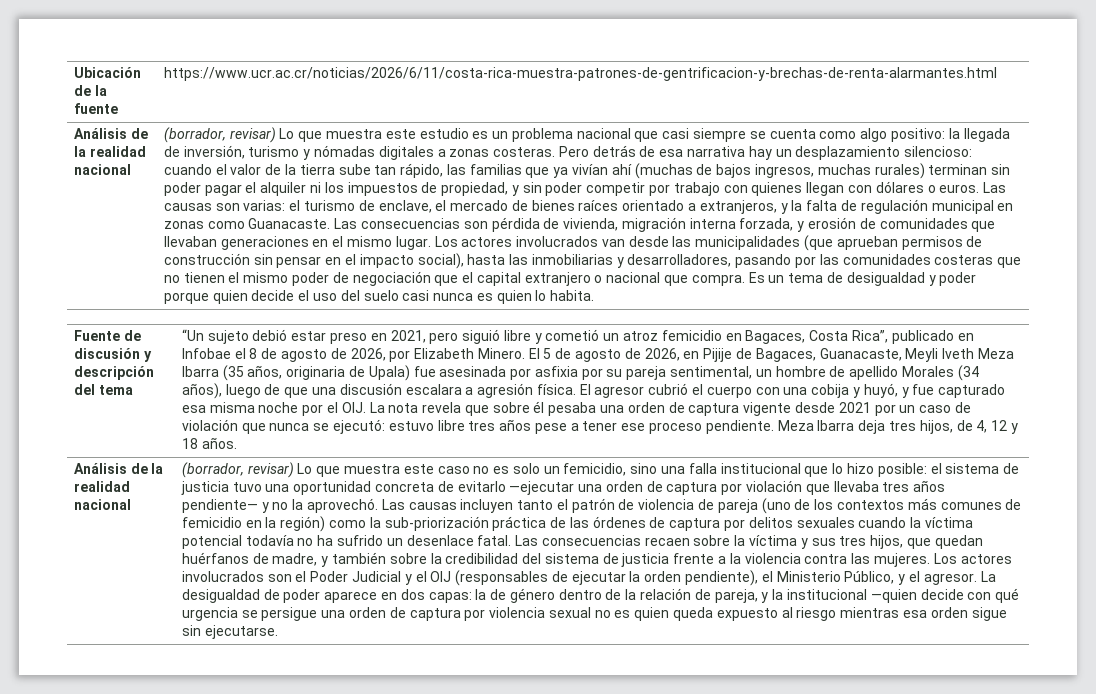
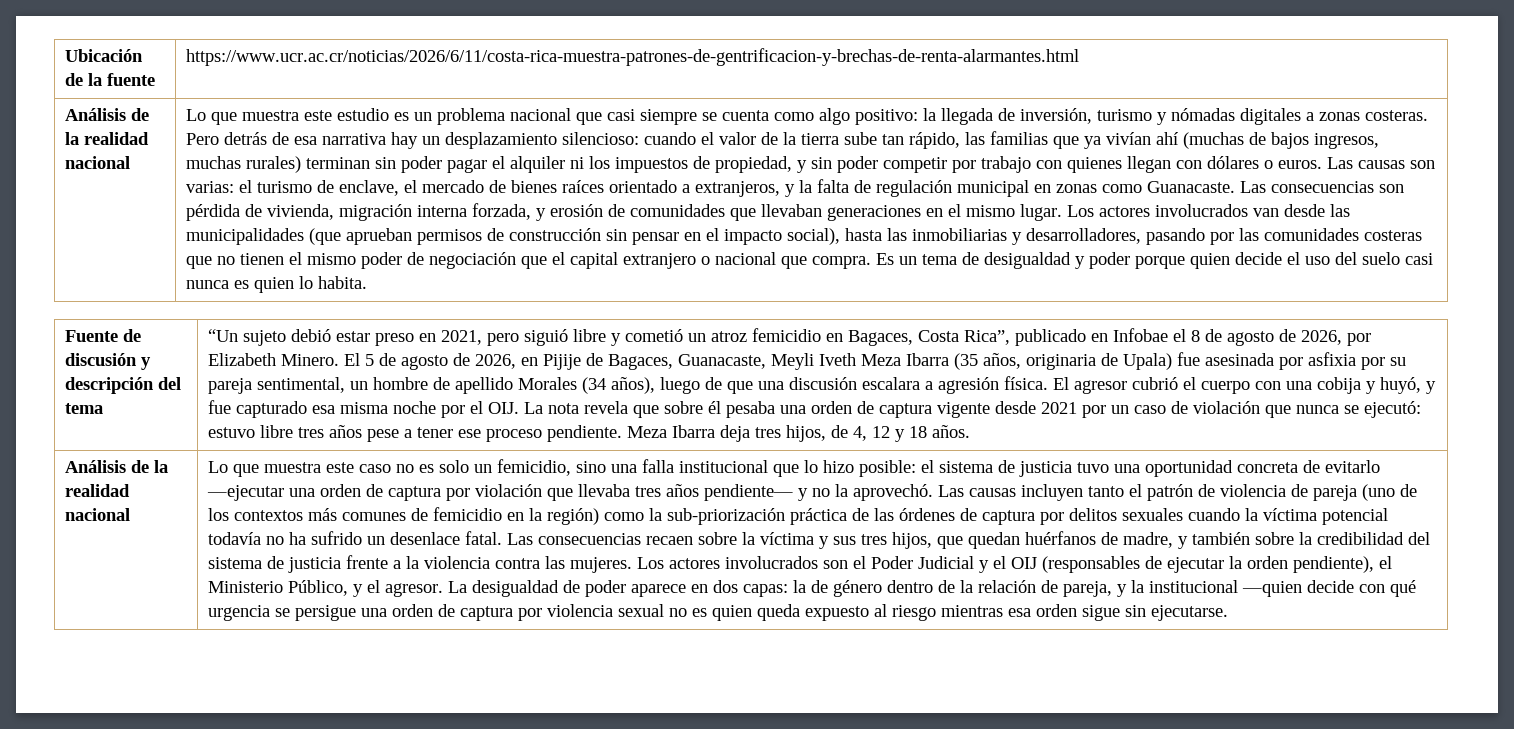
[163,127,276,143] (borrador, revisar) -> (131, 162) none
[181,462,294,478] (borrador, revisar) -> (131, 514) none

